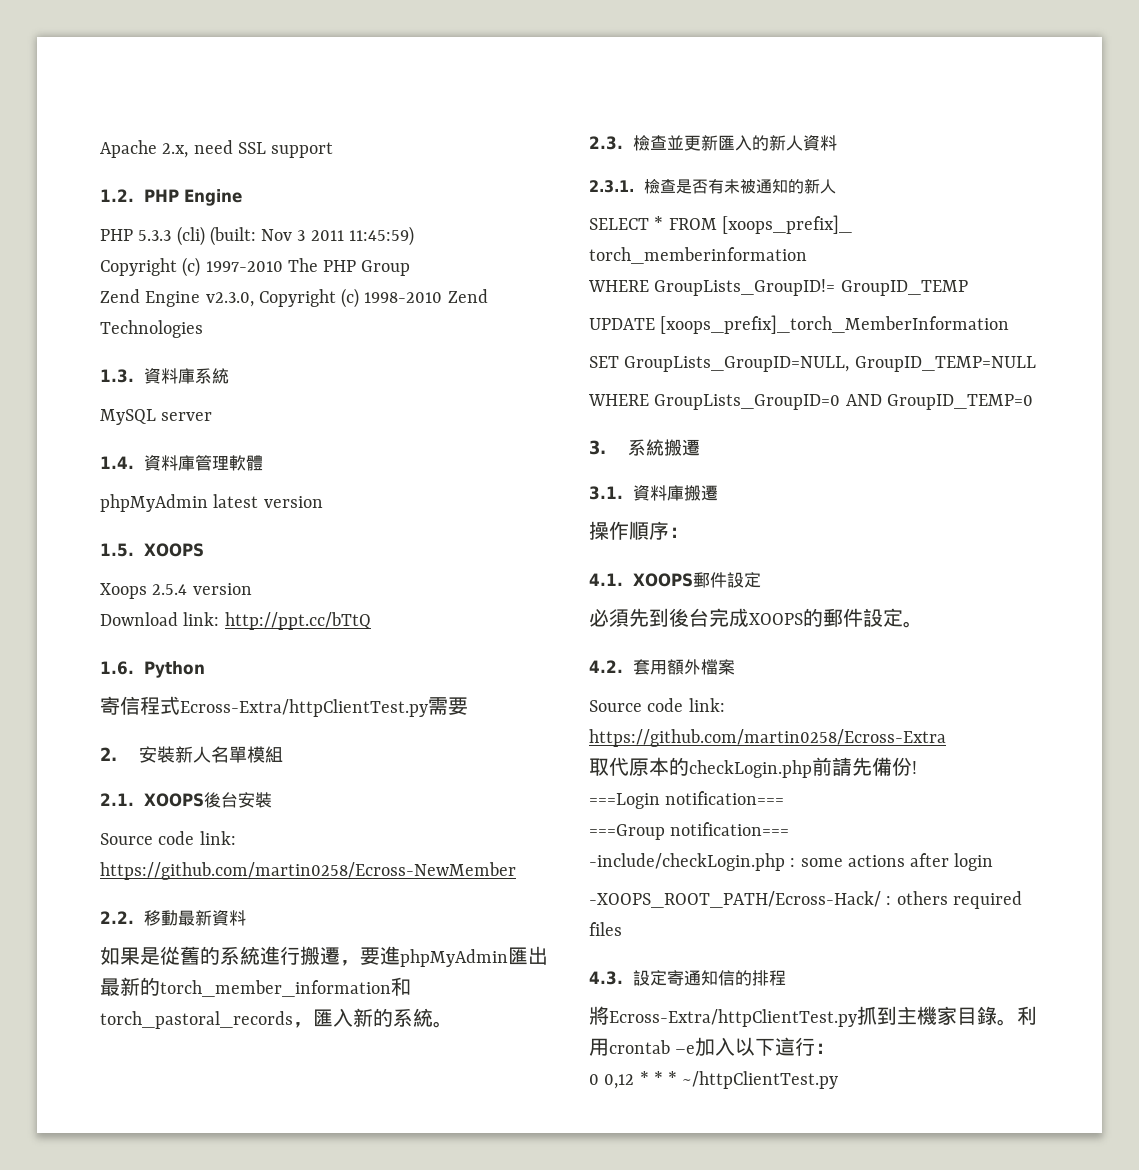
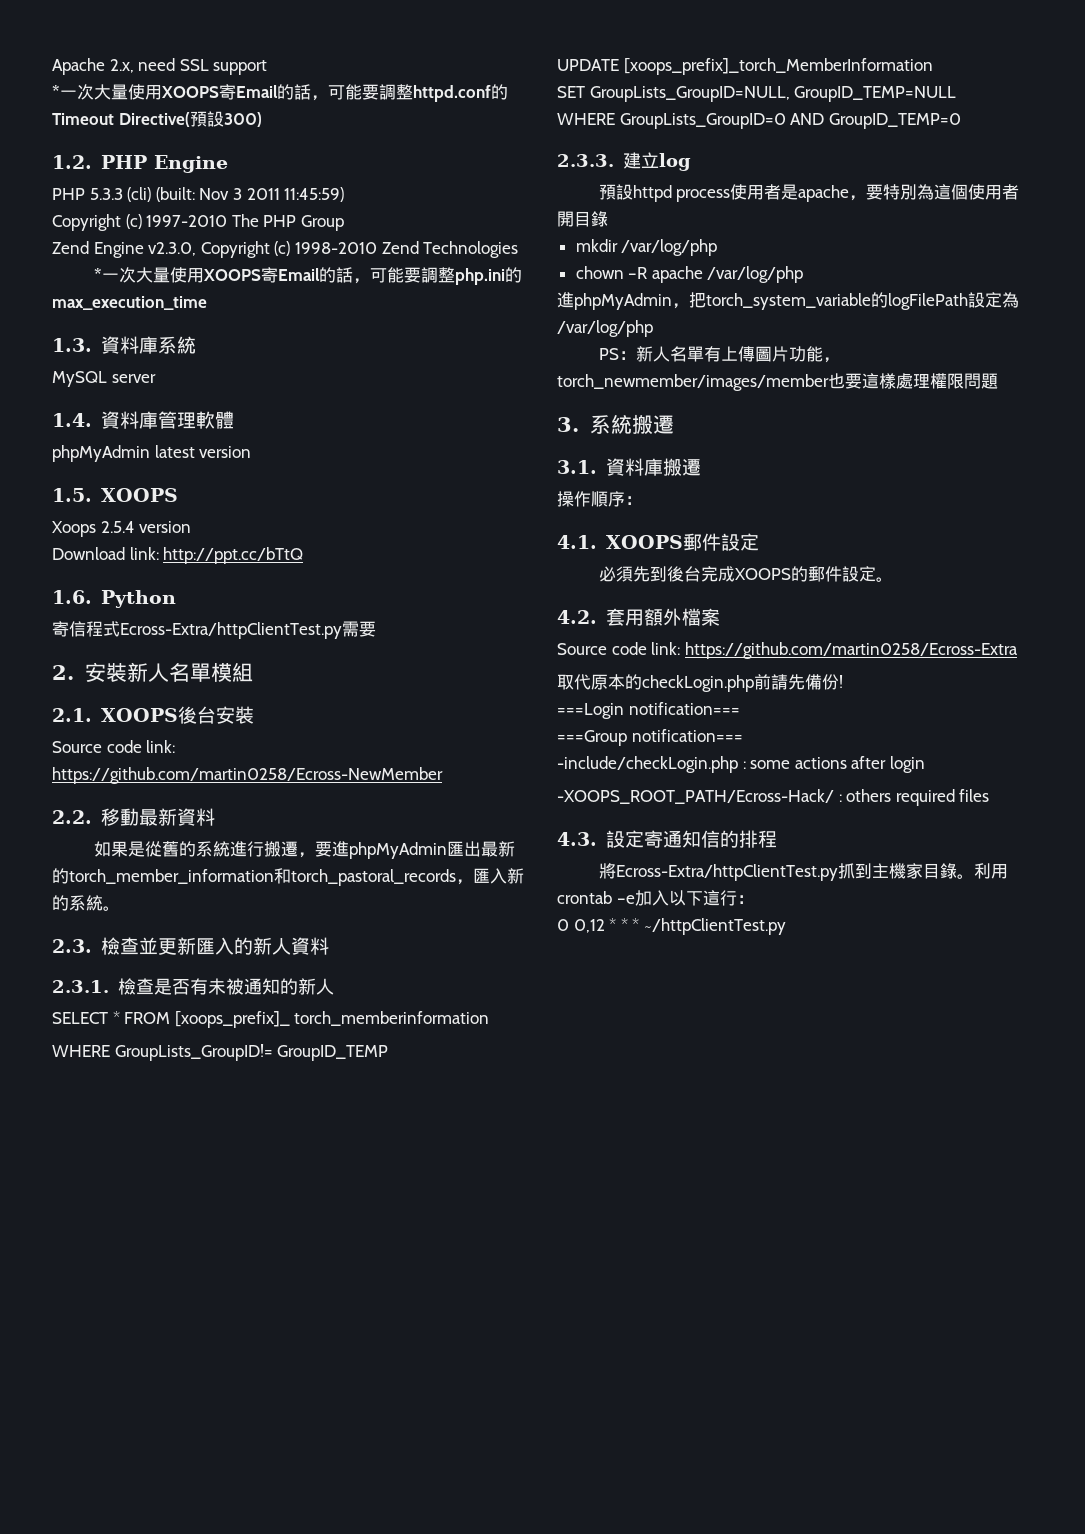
(334, 150) none -> [52,84,508,102] [52,111,262,127] // *一次大量使用XOOPS寄Email的話，可能要調整httpd.conf的Timeout Directive(預設300)
(203, 329) none -> [93,267,522,285] [52,296,207,310] // *一次大量使用XOOPS寄Email的話，可能要調整php.ini的max_execution_time
(1033, 402) none -> [557,152,691,171] [598,183,1020,202] [557,211,608,227] [575,239,718,256] [575,266,804,283] [557,292,1019,310] [557,320,653,337] [598,346,840,363] [557,372,998,391] // 2.3.3.建立log // 預設httpd process使用者是apache，要特別為這個使用者開目錄 // mkdir /var/log/php // chown –R apache /var/log/php // 進phpMyAdmin，把torch_system_variable的logFilePath設定為/var/log/php // PS：新人名單有上傳圖片功能，torch_newmember/images/member也要這樣處理權限問題

